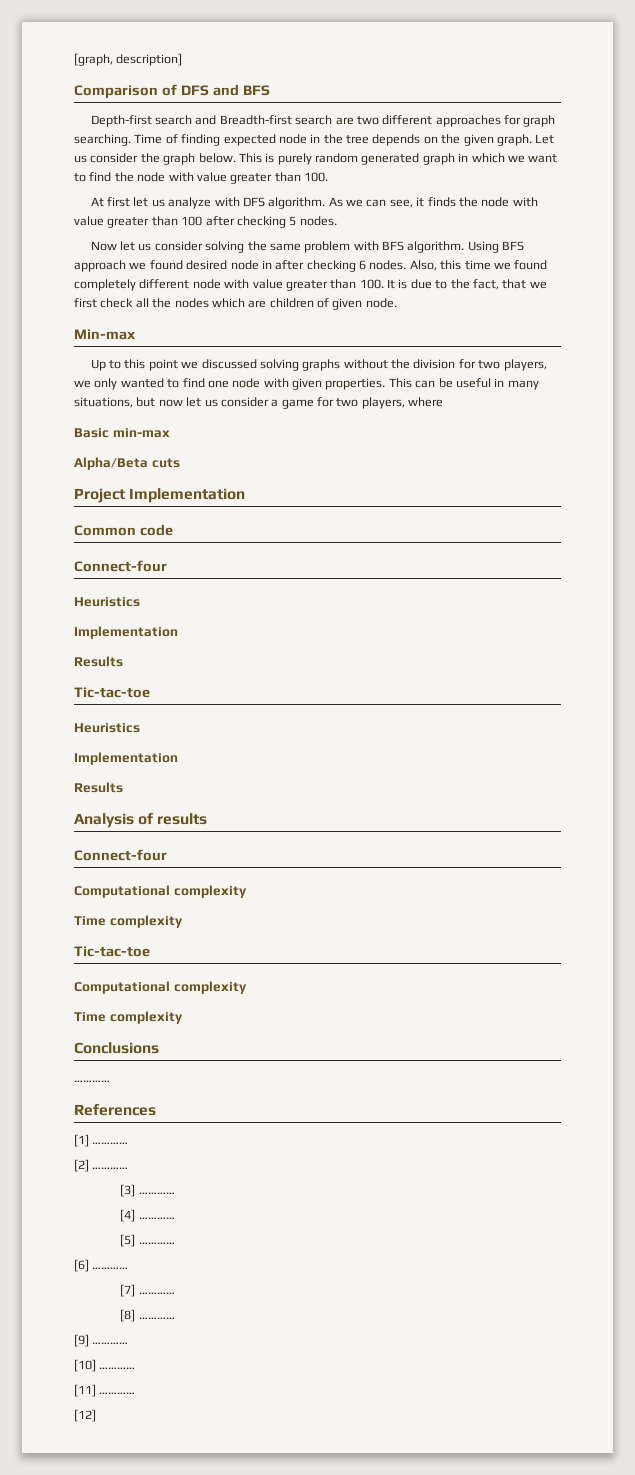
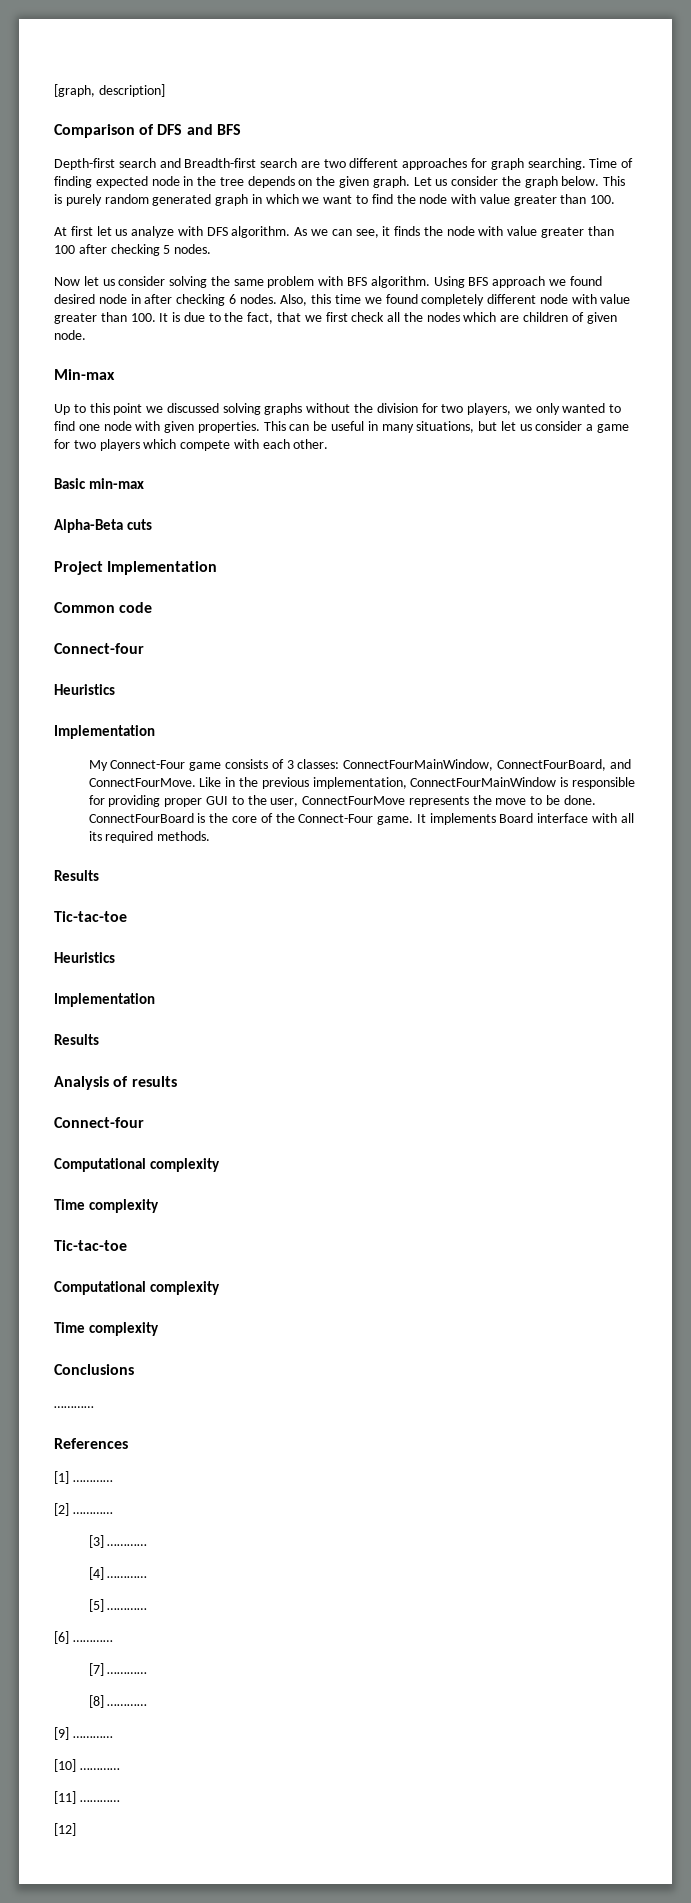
[158,399,183,407] now -> (498, 426) none
[361,397,444,409] players, where -> [99,439,329,451] players which compete with each other.
[74,457,148,470] Alpha/Beta -> [54,519,123,533] Alpha-Beta
(178, 632) none -> [88,759,631,771] [88,777,635,789] [88,795,596,807] [88,813,634,825] [88,831,211,843] // My Connect-Four game consists of 3 classes: ConnectFourMainWindow, ConnectFourBoard, and ConnectFourMove. Like in the previous implementation, ConnectFourMainWindow is responsible for providing proper GUI to the user, ConnectFourMove represents the move to be done. ConnectFourBoard is the core of the Connect-Four game. It implements Board interface with all its required methods.

